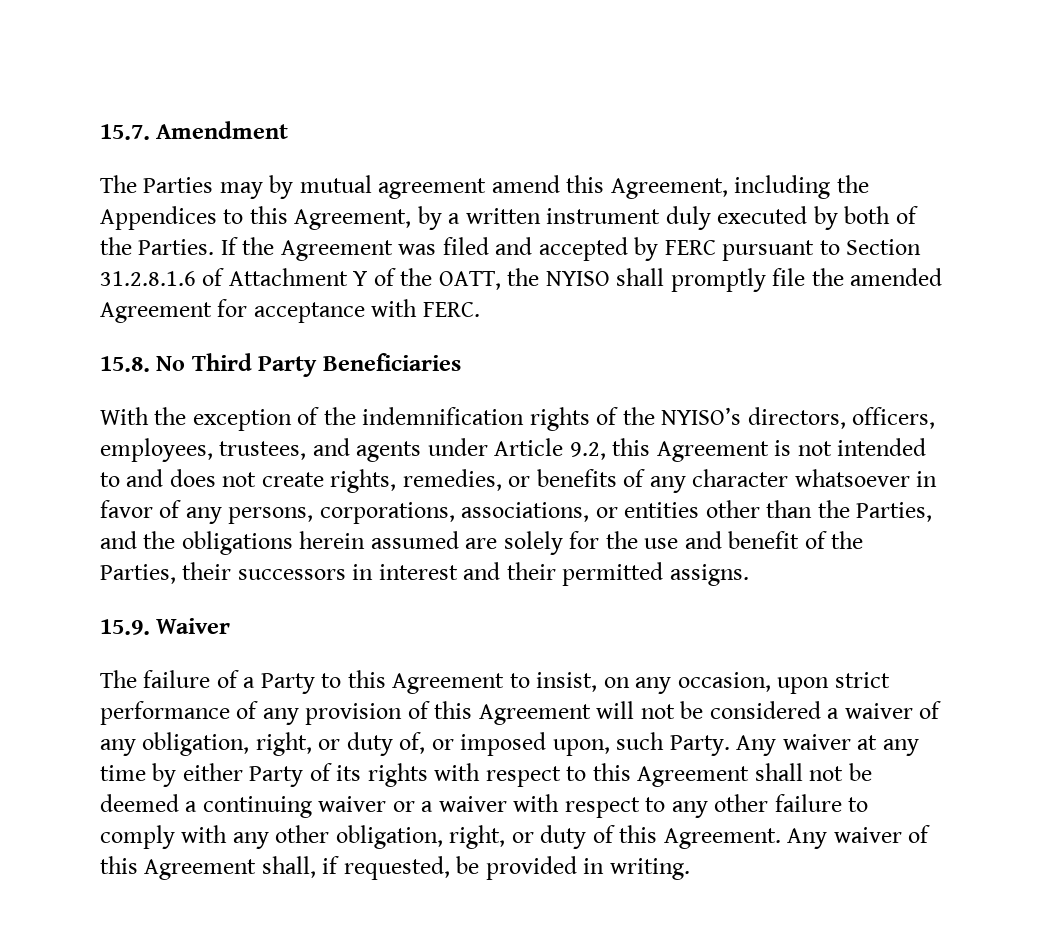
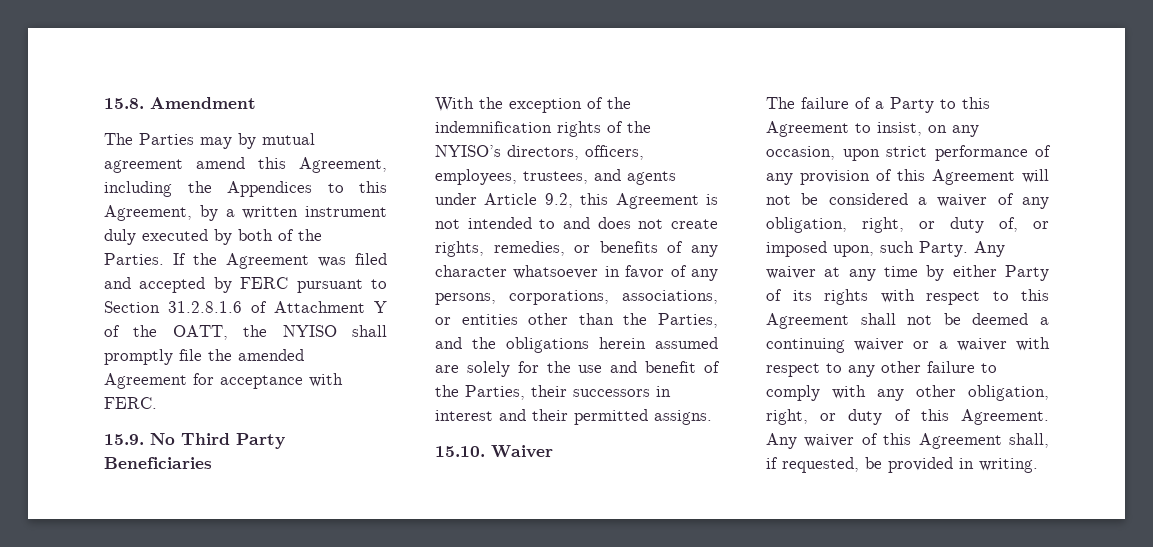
[100,124,150,140] 15.7. -> [104,98,144,109] 15.8.
[100,356,150,372] 15.8. -> [104,434,144,445] 15.9.
[100,619,150,635] 15.9. -> [435,446,485,457] 15.10.

